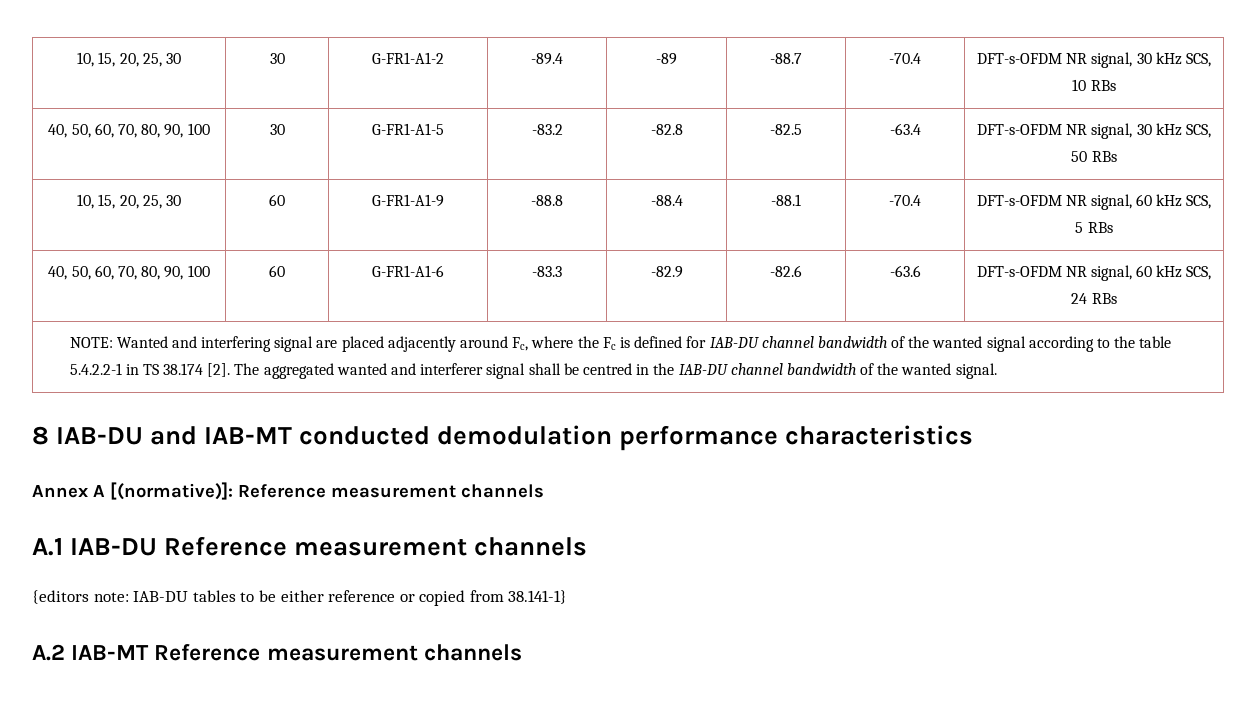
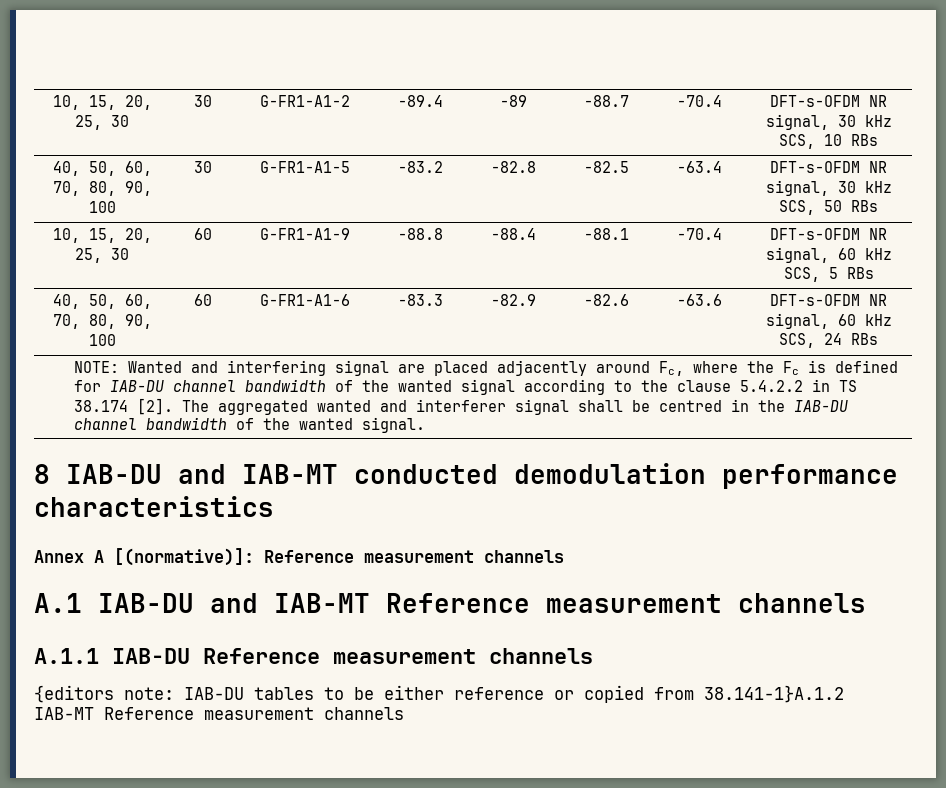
[1139,336,1172,348] [69,363,122,375] table 5.4.2.2-1 -> [676,380,803,392] clause 5.4.2.2
(158, 547) none -> [210,593,866,613] [34,648,190,664] and IAB-MT Reference measurement channels // A.1.1 IAB-DU
[508,590,568,604] [32,644,65,661] 38.141-1} // A.2 -> [704,685,844,703] 38.141-1}A.1.2

